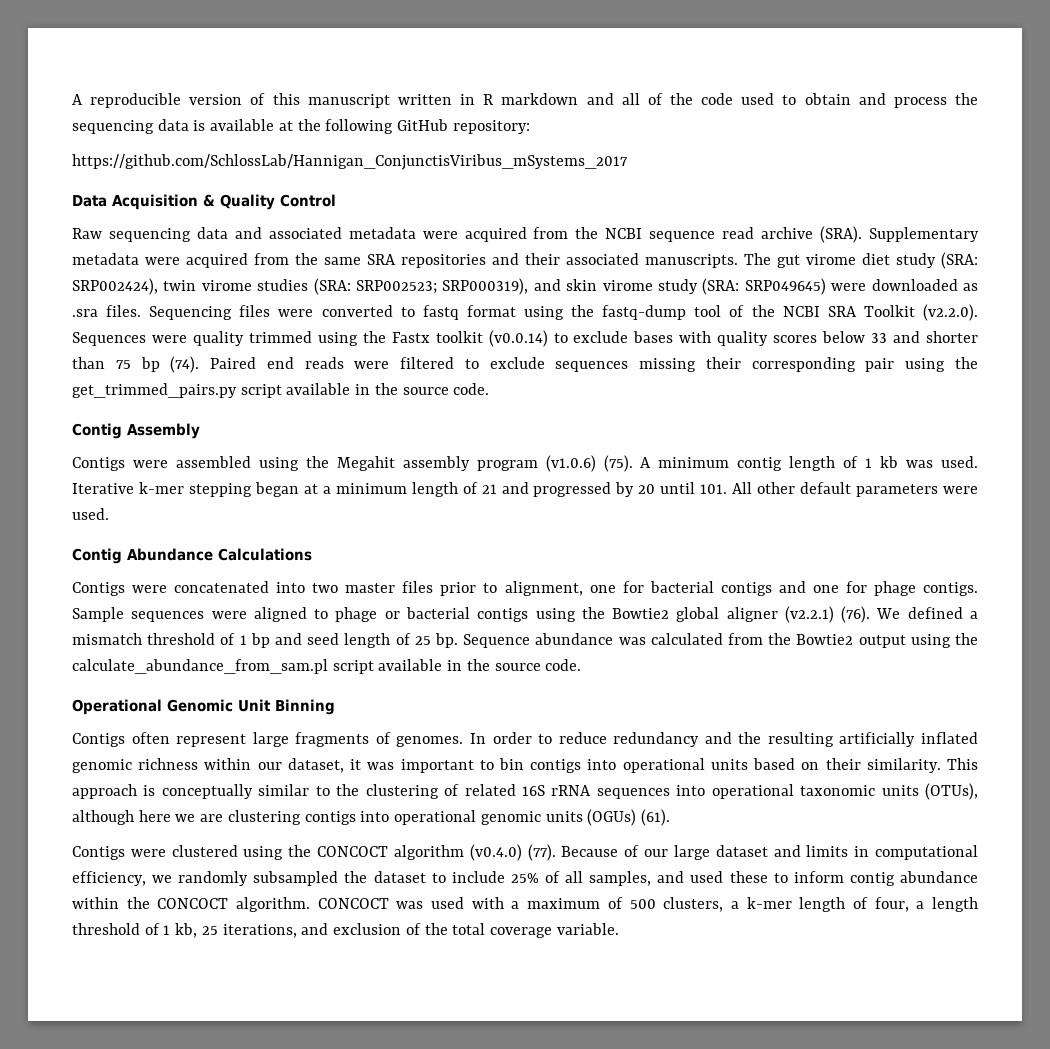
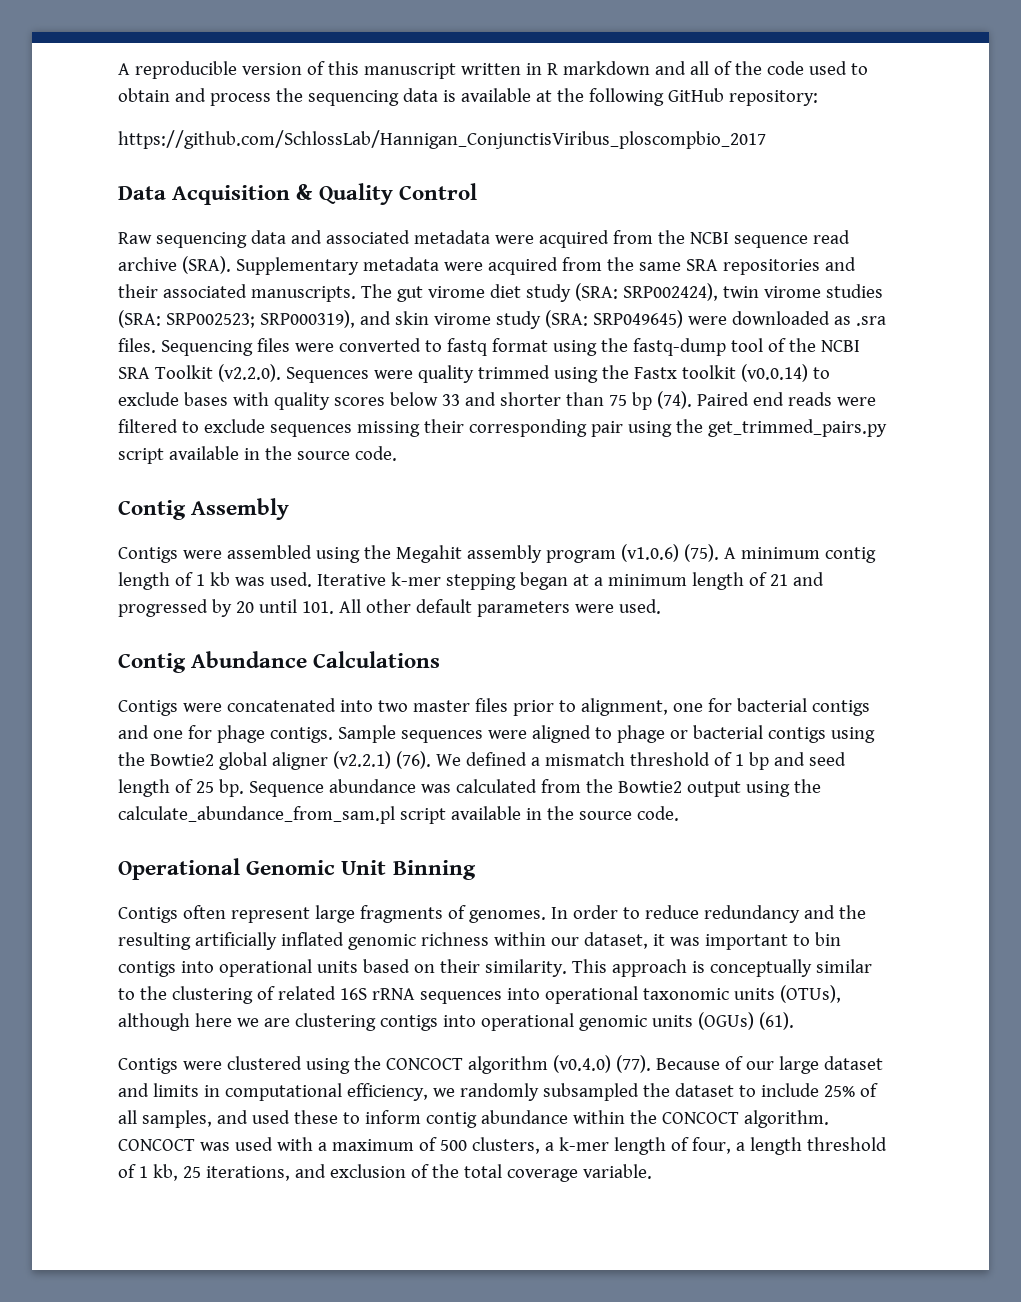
[72,154,628,170] https://github.com/SchlossLab/Hannigan_ConjunctisViribus_mSystems_2017 -> [118,130,766,149] https://github.com/SchlossLab/Hannigan_ConjunctisViribus_ploscompbio_2017

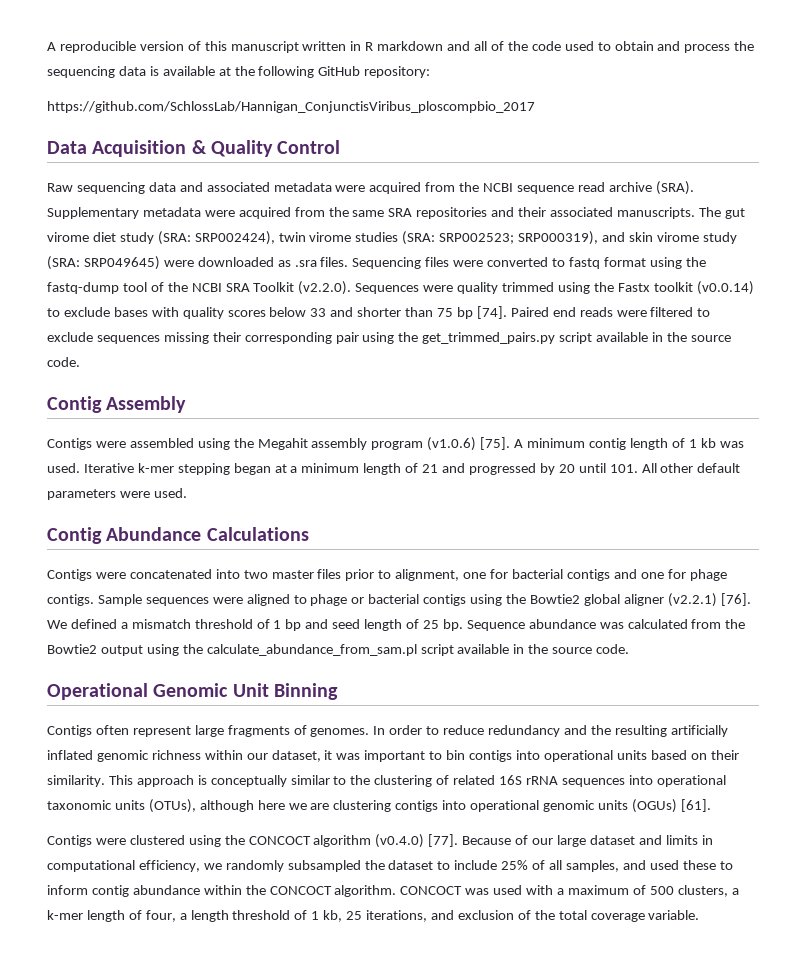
[656,391,692,409] (74). -> [476,306,507,319] [74].
[683,544,719,562] (75). -> [480,437,511,450] [75].
[395,751,431,769] (76). -> [720,593,751,606] [76].
[758,1012,794,1030] (61). -> [680,799,711,812] [61].
[615,1055,651,1073] (77). -> [428,834,459,847] [77].

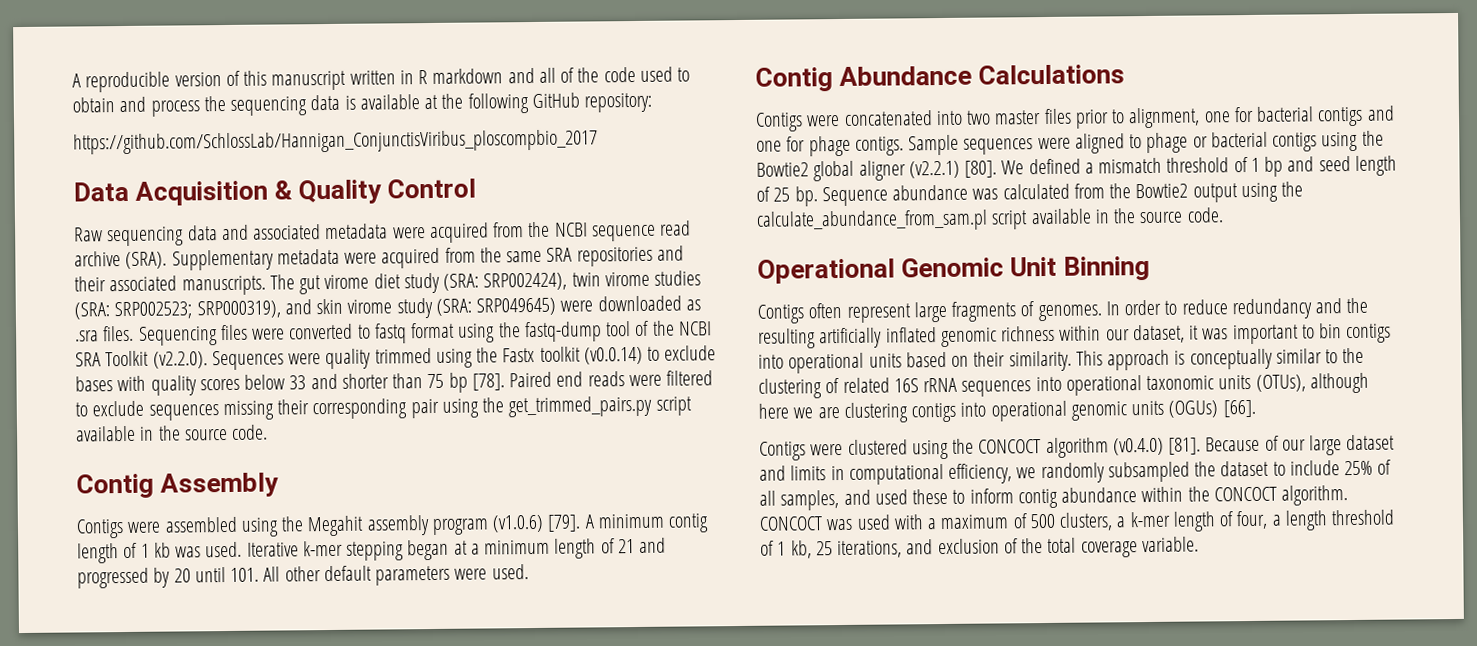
[476,306,507,319] [74]. -> [471,373,505,391] [78].
[480,437,511,450] [75]. -> [547,514,582,532] [79].
[720,593,751,606] [76]. -> [964,160,998,178] [80].
[680,799,711,812] [61]. -> [1222,399,1256,418] [66].
[428,834,459,847] [77]. -> [1168,437,1202,455] [81].

